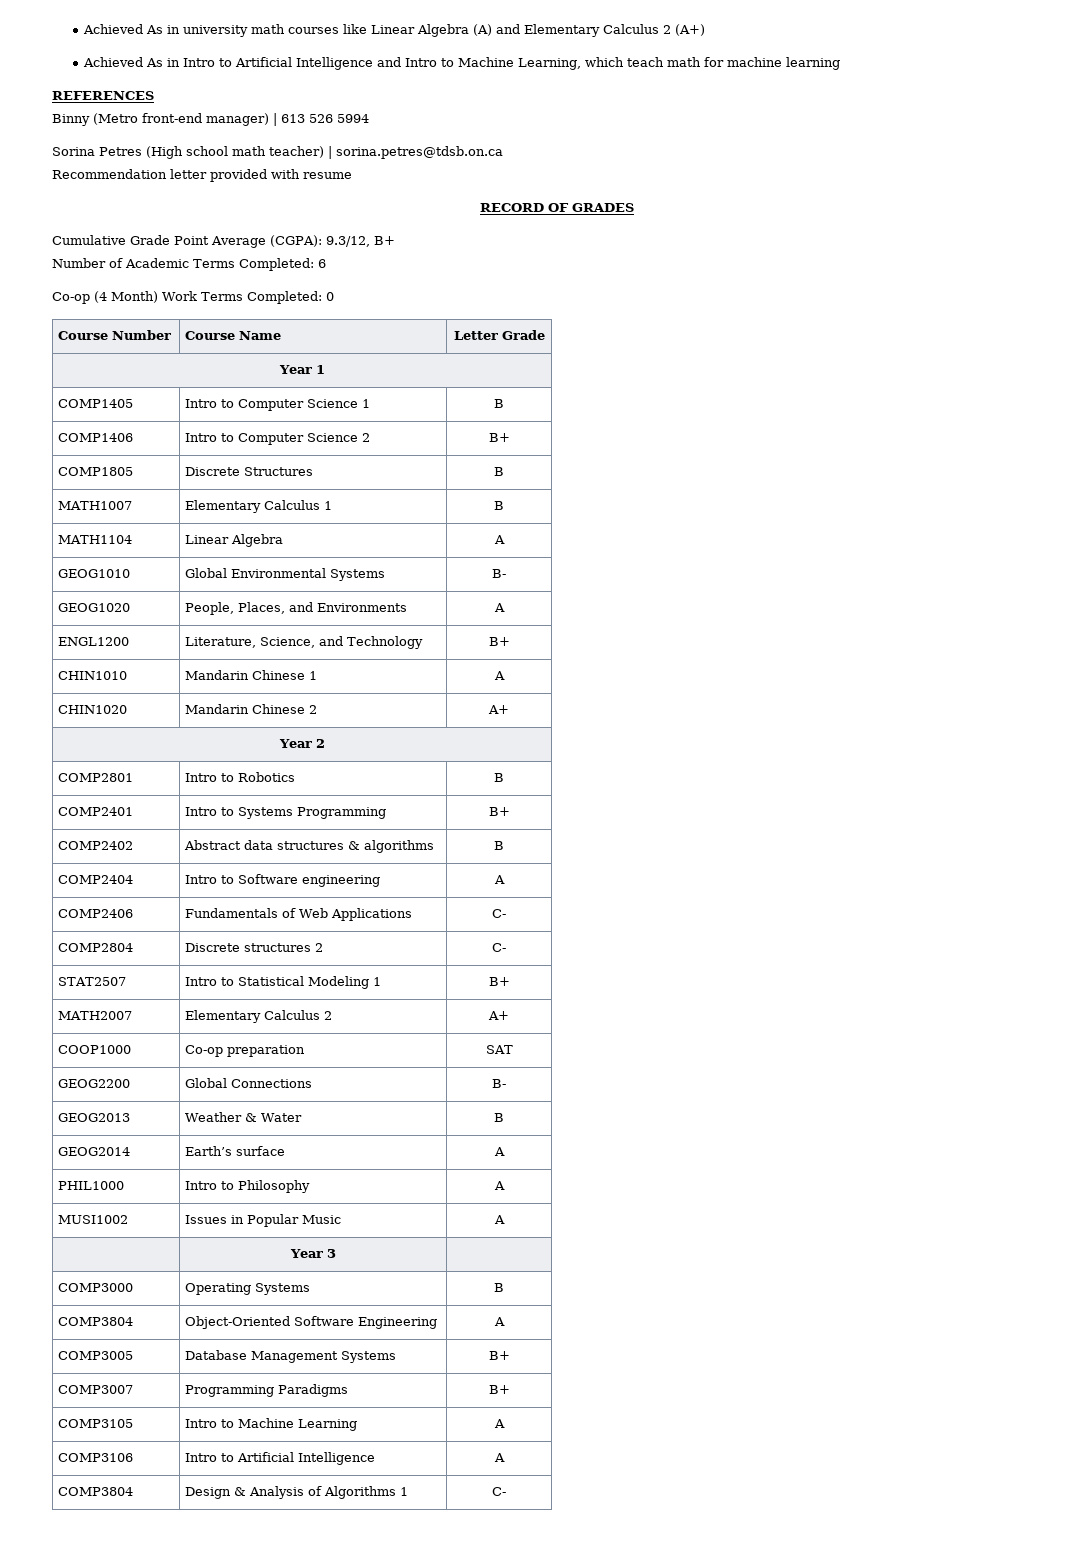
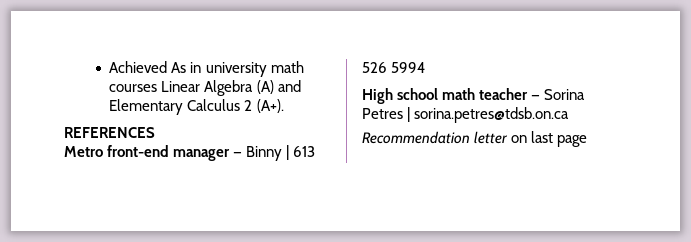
[343,24,368,34] like -> (158, 88) none
[675,24,706,36] [83,57,841,70] [52,91,154,100] [52,113,369,126] [52,146,503,159] [52,169,352,182] [479,203,634,212] [52,235,395,248] [52,258,326,271] [52,291,334,304] [58,330,172,340] [185,331,282,340] [453,330,545,340] [278,365,325,374] [58,399,134,408] [185,399,371,411] [494,399,504,408] [58,433,134,442] [185,433,371,445] [488,433,510,442] [58,467,134,476] [185,467,314,476] [494,467,504,476] [58,501,133,510] [185,500,333,513] [494,501,504,510] [58,535,133,544] [185,534,284,547] [493,535,505,544] [58,569,131,578] [185,568,386,581] [492,569,506,578] [58,603,131,612] [185,602,408,615] [493,603,505,612] [58,637,130,646] [185,636,424,649] [488,637,510,646] [58,671,128,680] [185,670,318,680] [493,671,505,680] [58,705,128,714] [185,704,318,714] [488,705,509,714] [278,739,325,748] [58,773,134,782] [185,772,296,782] [494,773,504,782] [58,807,134,816] [185,807,387,819] [488,807,510,816] [58,841,134,850] [184,840,435,853] [494,841,504,850] [58,875,134,884] [185,874,381,887] [493,875,505,884] [58,909,134,918] [185,908,413,921] [492,909,506,918] [58,943,134,952] [185,943,324,952] [492,943,506,952] [58,977,127,986] [185,976,382,989] [488,977,510,986] [58,1011,133,1020] [185,1010,333,1023] [488,1011,509,1020] [58,1045,132,1054] [185,1045,306,1057] [485,1045,513,1054] [58,1079,131,1088] [185,1078,313,1088] [492,1079,506,1088] [58,1113,131,1122] [185,1112,303,1122] [494,1113,504,1122] [58,1147,131,1156] [185,1146,286,1156] [493,1147,505,1156] [58,1181,125,1190] [185,1180,311,1193] [493,1181,505,1190] [58,1215,129,1224] [185,1214,342,1227] [493,1215,505,1224] [289,1249,336,1258] [58,1283,134,1292] [185,1283,311,1295] [494,1283,504,1292] [58,1317,134,1326] [185,1316,438,1329] [493,1317,505,1326] [58,1351,134,1360] [185,1350,397,1363] [488,1351,510,1360] [58,1385,134,1394] [185,1384,349,1397] [488,1385,510,1394] [58,1419,134,1428] [185,1418,358,1431] [493,1419,505,1428] [58,1453,134,1462] [185,1452,376,1465] [493,1453,505,1462] [58,1487,134,1496] [185,1486,409,1499] [492,1487,506,1496] (A+) // Achieved As in Intro to Artificial Intelligence and Intro to Machine Learning, which teach math for machine learning // REFERENCES // Binny (Metro front-end manager) | 613 526 5994 // Sorina Petres (High school math teacher) | sorina.petres@tdsb.on.ca // Recommendation letter provided with resume // RECORD OF GRADES // Cumulative Grade Point Average (CGPA): 9.3/12, B+ // Number of Academic Terms Completed: 6 // Co-op (4 Month) Work Terms Completed: 0 // Course Number | Course Name | Letter Grade // Year 1 // COMP1405 | Intro to Computer Science 1 | B // COMP1406 | Intro to Computer Science 2 | B+ // COMP1805 | Discrete Structures | B // MATH1007 | Elementary Calculus 1 | B // MATH1104 | Linear Algebra | A // GEOG1010 | Global Environmental Systems | B- // GEOG1020 | People, Places, and Environments | A // ENGL1200 | Literature, Science, and Technology | B+ // CHIN1010 | Mandarin Chinese 1 | A // CHIN1020 | Mandarin Chinese 2 | A+ // Year 2 // COMP2801 | Intro to Robotics | B // COMP2401 | Intro to Systems Programming | B+ // COMP2402 | Abstract data structures & algorithms | B // COMP2404 | Intro to Software engineering | A // COMP2406 | Fundamentals of Web Applications | C- // COMP2804 | Discrete structures 2 | C- // STAT2507 | Intro to Statistical Modeling 1 | B+ // MATH2007 | Elementary Calculus 2 | A+ // COOP1000 | Co-op preparation | SAT // GEOG2200 | Global Connections | B- // GEOG2013 | Weather & Water | B // GEOG2014 | Earth’s surface | A // PHIL1000 | Intro to Philosophy | A // MUSI1002 | Issues in Popular Music | A // | Year 3 | // COMP3000 | Operating Systems | B // COMP3804 | Object-Oriented Software Engineering | A // COMP3005 | Database Management Systems | B+ // COMP3007 | Programming Paradigms | B+ // COMP3105 | Intro to Machine Learning | A // COMP3106 | Intro to Artificial Intelligence | A // COMP3804 | Design & Analysis of Algorithms 1 | C- -> [256,99,284,113] [64,127,155,138] [64,145,316,161] [362,62,426,73] [362,88,586,104] [362,107,570,123] [362,131,588,147] (A+). // REFERENCES // Metro front-end manager — Binny | 613 526 5994 // High school math teacher — Sorina Petres | sorina.petres@tdsb.on.ca // Recommendation letter on last page

